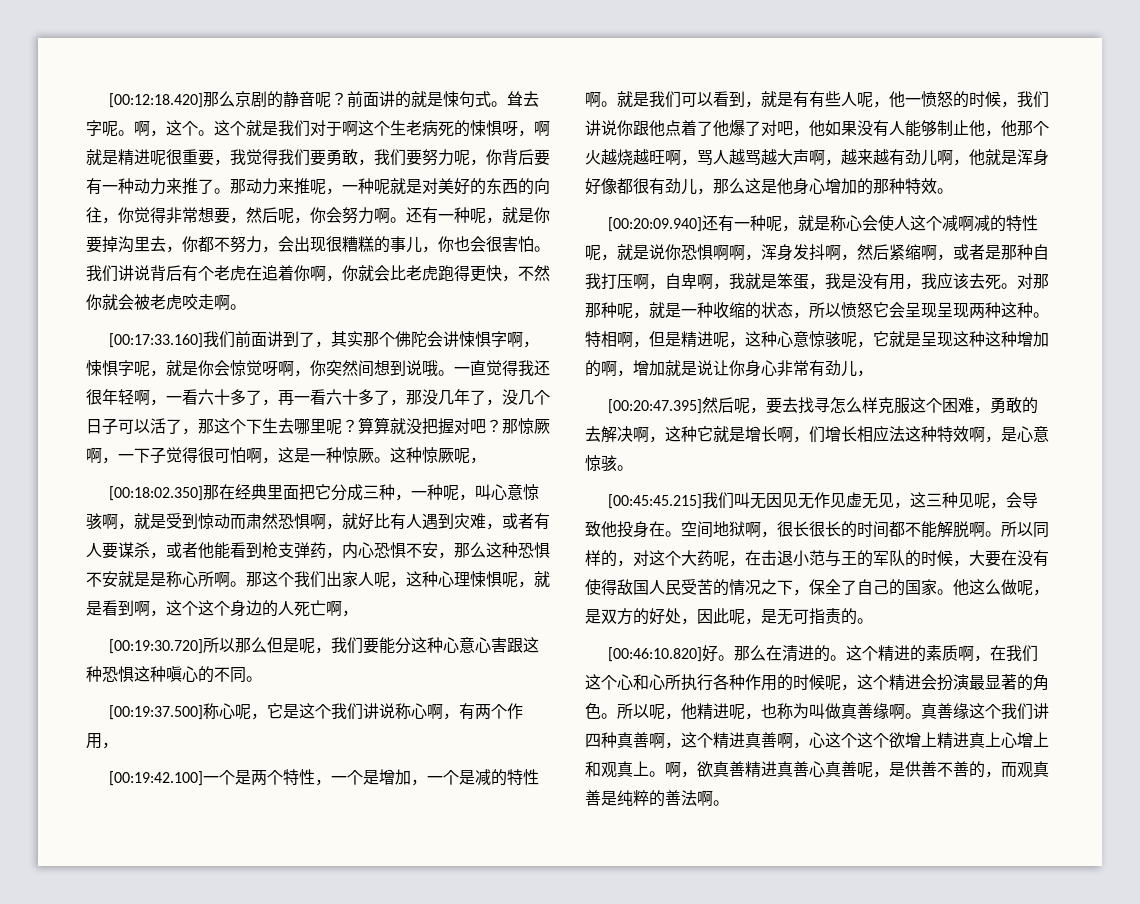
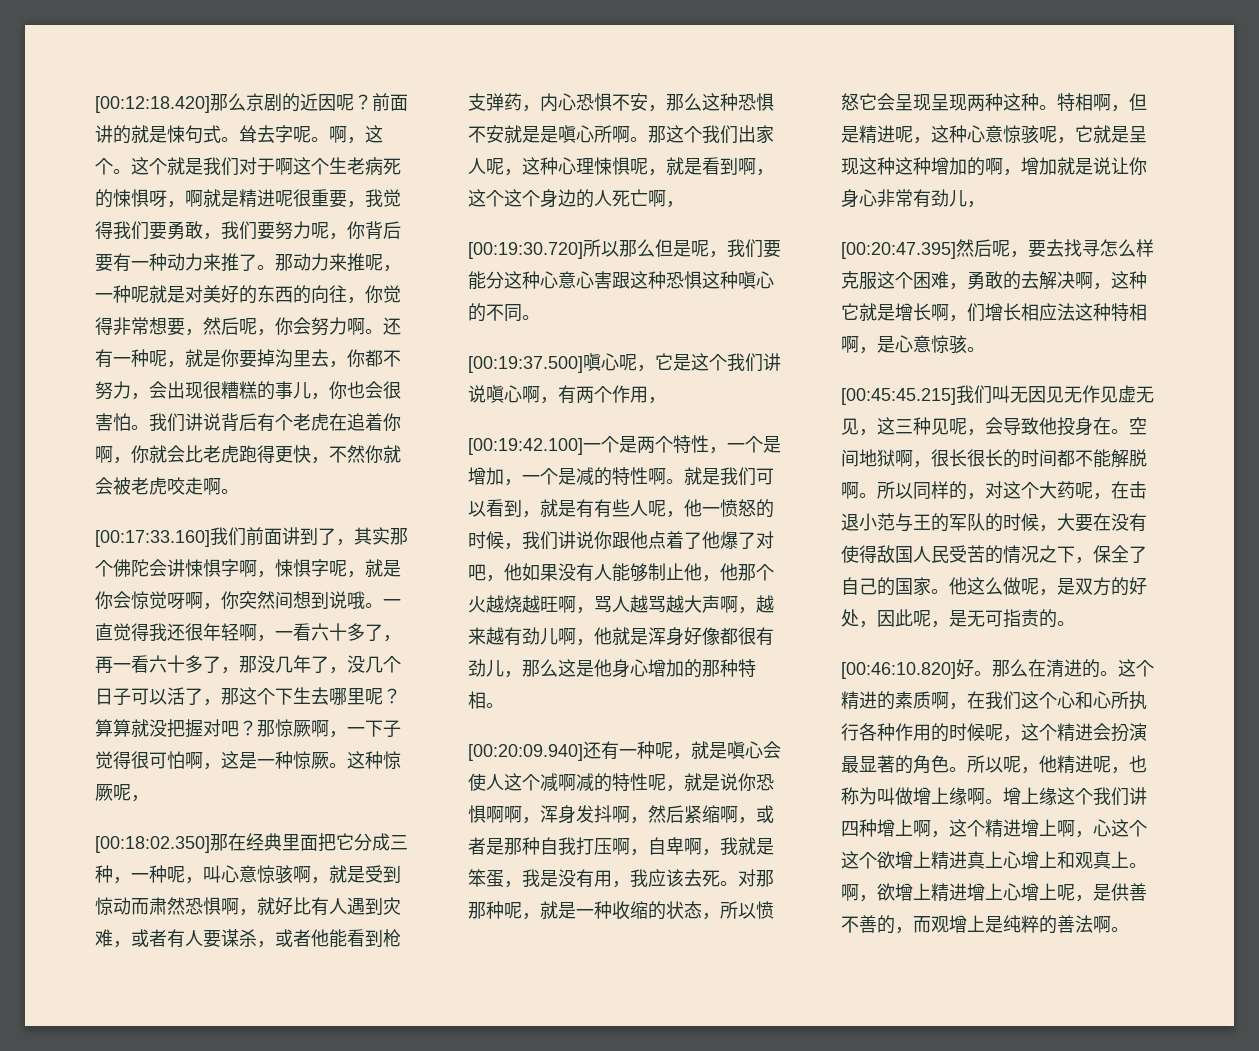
[283,91,316,107] 静音 -> [300,93,336,111] 近因
[166,571,182,587] 称 -> [558,125,576,143] 嗔
[203,703,220,719] 称 -> [583,353,601,371] 嗔
[395,703,412,719] 称 -> [486,385,504,403] 嗔
[921,178,937,194] 效 -> [468,691,486,709] 相
[830,215,847,231] 称 -> [727,741,745,759] 嗔
[953,426,969,442] 效 -> [1129,303,1147,321] 相
[841,703,953,719] 真善缘啊。真善 -> [913,787,1039,805] 增上缘啊。增上
[617,732,649,748] 真善 -> [877,819,913,837] 增上
[745,732,777,748] 真善 -> [1021,819,1057,837] 增上
[713,761,857,777] 真善精进真善心真善 -> [895,883,1057,901] 增上精进增上心增上
[1033,761,1049,777] [585,790,601,806] 真善 -> [949,915,985,933] 增上

